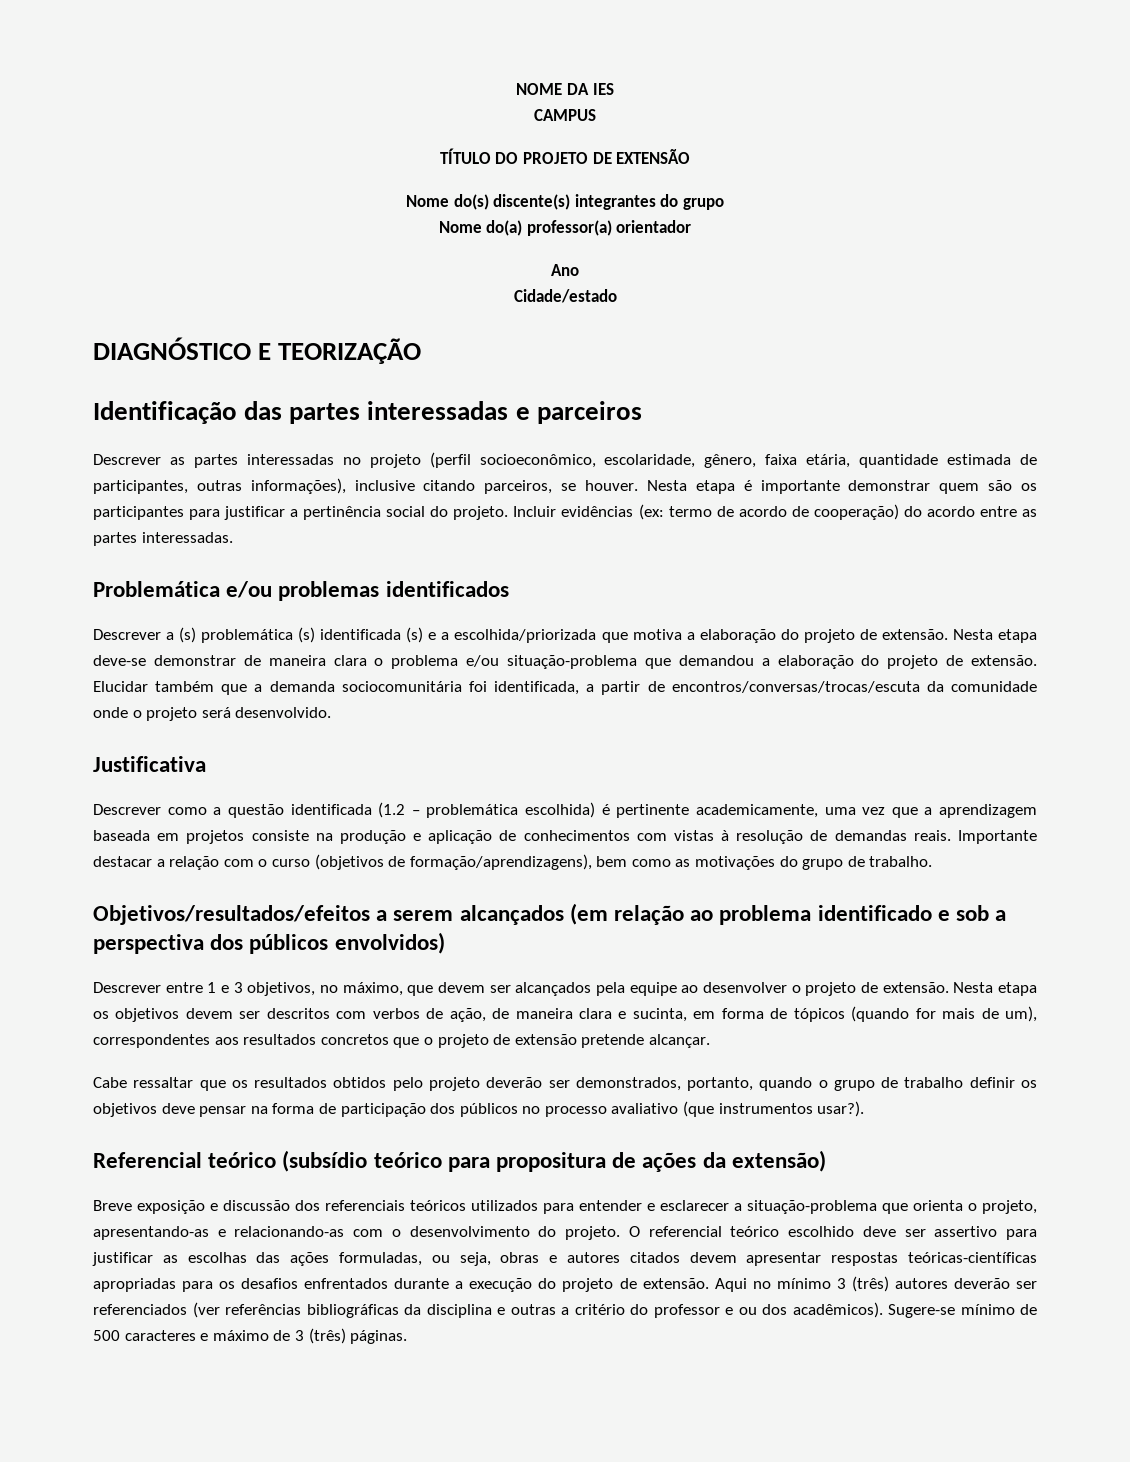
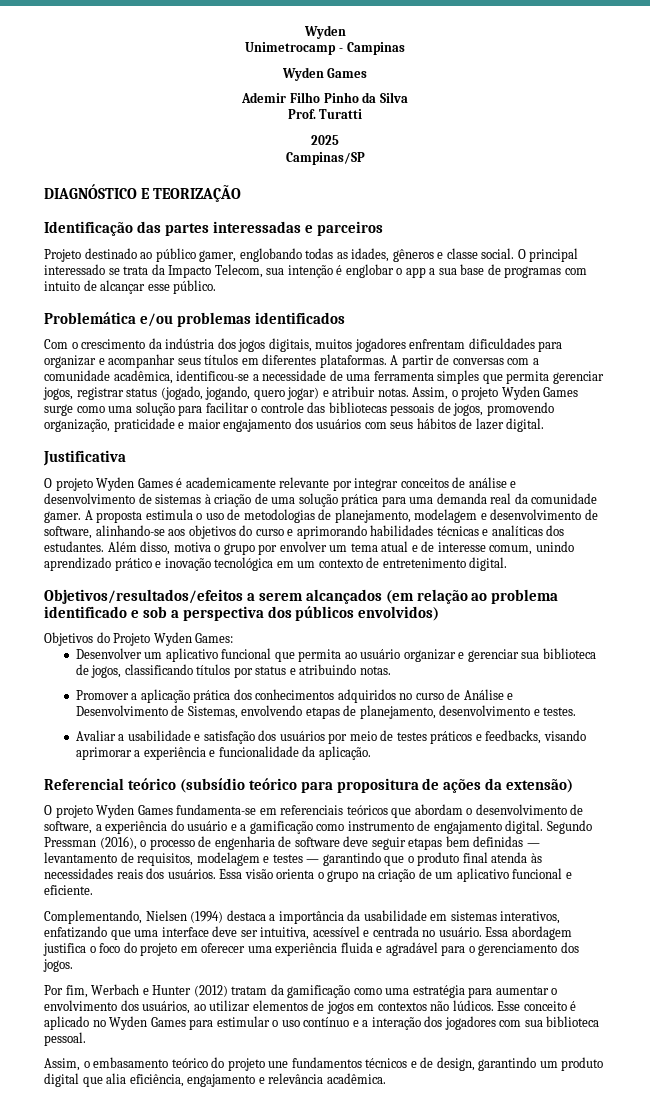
[516,83,614,95] [534,109,596,121] [439,148,691,164] [406,194,724,210] [438,220,692,236] [551,264,579,276] [513,289,617,303] NOME DA IES // CAMPUS // TÍTULO DO PROJETO DE EXTENSÃO // Nome do(s) discente(s) integrantes do grupo // Nome do(a) professor(a) orientador // Ano // Cidade/estado -> [303,25,346,39] [245,42,405,55] [281,67,368,81] [241,92,408,103] [287,109,363,119] [311,135,339,145] [285,152,365,165] Wyden // Unimetrocamp - Campinas // Wyden Games // Ademir Filho Pinho da Silva // Prof. Turatti // 2025 // Campinas/SP
[93,452,1037,468] [93,478,1037,494] [93,504,1038,520] [93,532,233,546] [93,581,509,601] [93,627,1037,643] [93,655,1037,669] [93,681,1037,695] [93,707,332,721] [93,756,206,772] [93,802,1037,818] [93,830,1037,844] [93,854,933,870] Descrever as partes interessadas no projeto (perfil socioeconômico, escolaridade, gênero, faixa etária, quantidade estimada de participantes, outras informações), inclusive citando parceiros, se houver. Nesta etapa é importante demonstrar quem são os participantes para justificar a pertinência social do projeto. Incluir evidências (ex: termo de acordo de cooperação) do acordo entre as partes interessadas. // Problemática e/ou problemas identificados // Descrever a (s) problemática (s) identificada (s) e a escolhida/priorizada que motiva a elaboração do projeto de extensão. Nesta etapa deve-se demonstrar de maneira clara o problema e/ou situação-problema que demandou a elaboração do projeto de extensão. Elucidar também que a demanda sociocomunitária foi identificada, a partir de encontros/conversas/trocas/escuta da comunidade onde o projeto será desenvolvido. // Justificativa // Descrever como a questão identificada (1.2 – problemática escolhida) é pertinente academicamente, uma vez que a aprendizagem baseada em projetos consiste na produção e aplicação de conhecimentos com vistas à resolução de demandas reais. Importante destacar a relação com o curso (objetivos de formação/aprendizagens), bem como as motivações do grupo de trabalho. -> [44,248,579,262] [44,264,587,278] [44,280,217,294] [44,312,345,327] [44,338,563,352] [44,354,539,368] [44,370,604,384] [43,386,579,400] [44,402,554,416] [44,418,545,432] [43,450,126,466] [44,477,517,491] [44,493,598,507] [44,509,598,523] [44,525,565,539] [44,541,574,555] [44,557,508,571] Projeto destinado ao público gamer, englobando todas as idades, gêneros e classe social. O principal interessado se trata da Impacto Telecom, sua intenção é englobar o app a sua base de programas com intuito de alcançar esse público. // Problemática e/ou problemas identificados // Com o crescimento da indústria dos jogos digitais, muitos jogadores enfrentam dificuldades para organizar e acompanhar seus títulos em diferentes plataformas. A partir de conversas com a comunidade acadêmica, identificou-se a necessidade de uma ferramenta simples que permita gerenciar jogos, registrar status (jogado, jogando, quero jogar) e atribuir notas. Assim, o projeto Wyden Games surge como uma solução para facilitar o controle das bibliotecas pessoais de jogos, promovendo organização, praticidade e maior engajamento dos usuários com seus hábitos de lazer digital. // Justificativa // O projeto Wyden Games é academicamente relevante por integrar conceitos de análise e desenvolvimento de sistemas à criação de uma solução prática para uma demanda real da comunidade gamer. A proposta estimula o uso de metodologias de planejamento, modelagem e desenvolvimento de software, alinhando-se aos objetivos do curso e aprimorando habilidades técnicas e analíticas dos estudantes. Além disso, motiva o grupo por envolver um tema atual e de interesse comum, unindo aprendizado prático e inovação tecnológica em um contexto de entretenimento digital.
[93,982,1037,996] [93,1006,1038,1022] [93,1034,710,1048] [93,1077,1038,1091] [93,1101,865,1117] Descrever entre 1 e 3 objetivos, no máximo, que devem ser alcançados pela equipe ao desenvolver o projeto de extensão. Nesta etapa os objetivos devem ser descritos com verbos de ação, de maneira clara e sucinta, em forma de tópicos (quando for mais de um), correspondentes aos resultados concretos que o projeto de extensão pretende alcançar. // Cabe ressaltar que os resultados obtidos pelo projeto deverão ser demonstrados, portanto, quando o grupo de trabalho definir os objetivos deve pensar na forma de participação dos públicos no processo avaliativo (que instrumentos usar?). -> [44,632,234,646] [75,648,596,662] [75,664,391,678] [75,689,514,703] [75,705,577,719] [75,730,586,744] [75,746,371,760] Objetivos do Projeto Wyden Games: // Desenvolver um aplicativo funcional que permita ao usuário organizar e gerenciar sua biblioteca de jogos, classificando títulos por status e atribuindo notas. // Promover a aplicação prática dos conhecimentos adquiridos no curso de Análise e Desenvolvimento de Sistemas, envolvendo etapas de planejamento, desenvolvimento e testes. // Avaliar a usabilidade e satisfação dos usuários por meio de testes práticos e feedbacks, visando aprimorar a experiência e funcionalidade da aplicação.
[93,1200,1037,1214] [93,1226,1038,1240] [92,1252,1037,1266] [93,1276,1038,1292] [93,1302,1037,1318] [93,1328,408,1344] Breve exposição e discussão dos referenciais teóricos utilizados para entender e esclarecer a situação-problema que orienta o projeto, apresentando-as e relacionando-as com o desenvolvimento do projeto. O referencial teórico escolhido deve ser assertivo para justificar as escolhas das ações formuladas, ou seja, obras e autores citados devem apresentar respostas teóricas-científicas apropriadas para os desafios enfrentados durante a execução do projeto de extensão. Aqui no mínimo 3 (três) autores deverão ser referenciados (ver referências bibliográficas da disciplina e outras a critério do professor e ou dos acadêmicos). Sugere-se mínimo de 500 caracteres e máximo de 3 (três) páginas. -> [44,804,584,818] [44,820,592,834] [44,836,540,850] [44,852,542,866] [44,868,572,882] [44,885,93,895] [44,910,561,924] [44,926,572,940] [43,942,579,956] [43,959,73,972] [44,984,558,998] [44,1000,577,1014] [44,1016,600,1030] [44,1032,86,1046] [44,1057,604,1071] [44,1073,386,1087] O projeto Wyden Games fundamenta-se em referenciais teóricos que abordam o desenvolvimento de software, a experiência do usuário e a gamificação como instrumento de engajamento digital. Segundo Pressman (2016), o processo de engenharia de software deve seguir etapas bem definidas — levantamento de requisitos, modelagem e testes — garantindo que o produto final atenda às necessidades reais dos usuários. Essa visão orienta o grupo na criação de um aplicativo funcional e eficiente. // Complementando, Nielsen (1994) destaca a importância da usabilidade em sistemas interativos, enfatizando que uma interface deve ser intuitiva, acessível e centrada no usuário. Essa abordagem justifica o foco do projeto em oferecer uma experiência fluida e agradável para o gerenciamento dos jogos. // Por fim, Werbach e Hunter (2012) tratam da gamificação como uma estratégia para aumentar o envolvimento dos usuários, ao utilizar elementos de jogos em contextos não lúdicos. Esse conceito é aplicado no Wyden Games para estimular o uso contínuo e a interação dos jogadores com sua biblioteca pessoal. // Assim, o embasamento teórico do projeto une fundamentos técnicos e de design, garantindo um produto digital que alia eficiência, engajamento e relevância acadêmica.

